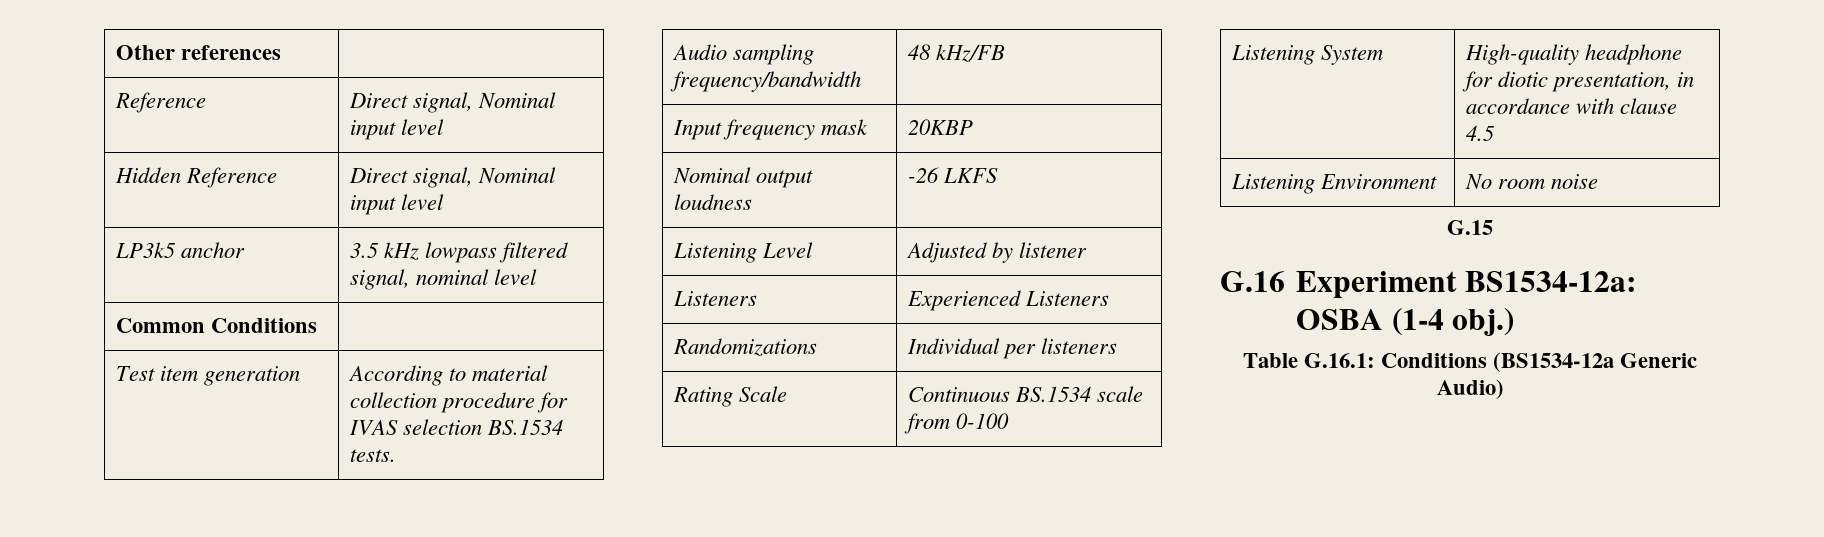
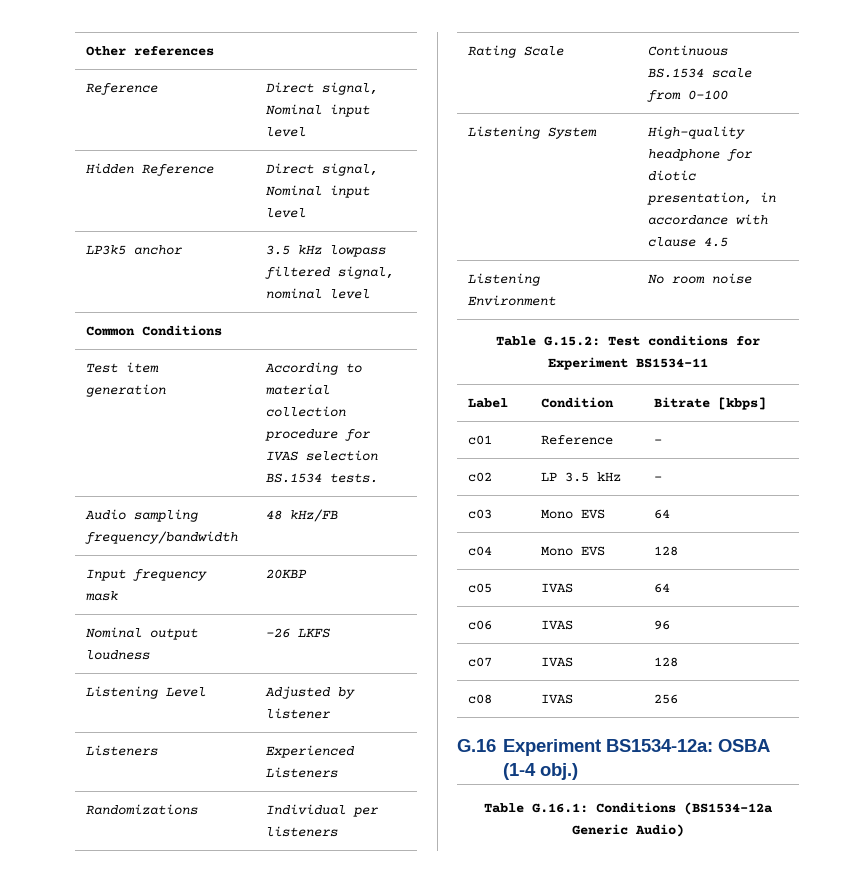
[1447,220,1493,235] G.15 -> [496,335,760,346] [548,357,708,370] [467,398,508,408] [540,397,614,408] [653,397,766,410] [467,435,492,445] [540,435,613,445] [653,439,662,444] [467,472,492,482] [540,472,621,482] [653,476,662,481] [467,509,492,519] [540,509,605,519] [653,509,670,519] [467,546,492,556] [540,546,605,556] [653,546,678,556] [467,583,492,593] [540,583,573,593] [653,583,670,593] [467,620,492,630] [540,620,573,630] [653,620,670,630] [467,657,492,667] [540,657,573,667] [653,657,678,667] [467,694,492,704] [540,694,573,704] [653,694,678,704] Table G.15.2: Test conditions for Experiment BS1534-11 // Label | Condition | Bitrate [kbps] // c01 | Reference | - // c02 | LP 3.5 kHz | - // c03 | Mono EVS | 64 // c04 | Mono EVS | 128 // c05 | IVAS | 64 // c06 | IVAS | 96 // c07 | IVAS | 128 // c08 | IVAS | 256

